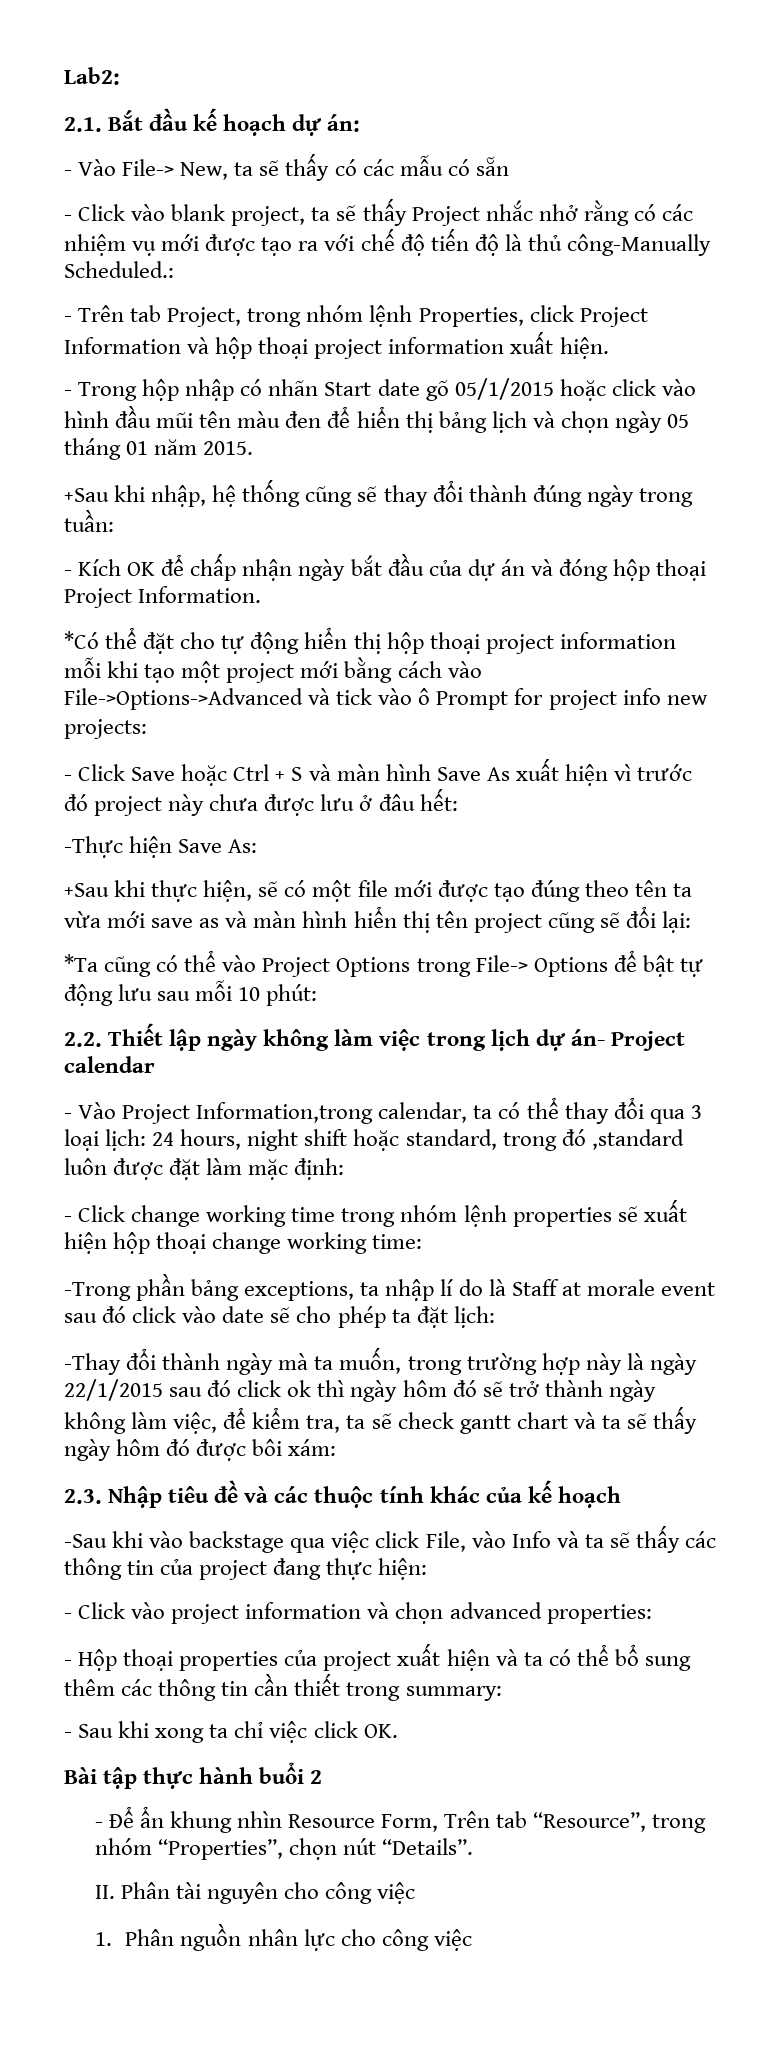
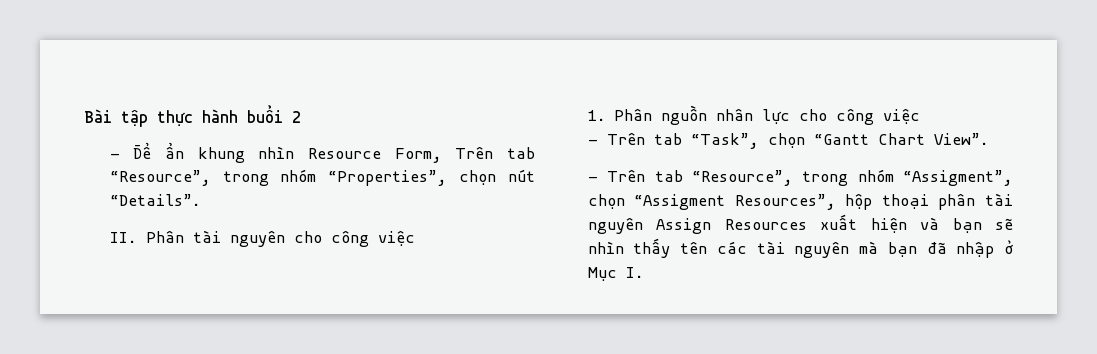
[64,67,120,85] [64,108,361,136] [64,153,509,181] [64,198,693,226] [64,228,711,256] [64,261,174,278] [64,305,648,327] [64,331,609,359] [64,378,696,401] [64,405,690,433] [64,438,254,460] [64,479,693,507] [64,509,114,532] [64,553,707,581] [64,586,262,608] [64,627,676,654] [64,656,482,683] [64,688,708,710] [64,719,147,739] [64,758,693,786] [64,788,458,816] [64,836,258,858] [64,880,693,902] [64,906,692,933] [64,950,703,977] [64,979,318,1006] [64,1023,685,1051] [64,1056,155,1073] [64,1097,702,1124] [64,1129,684,1151] [64,1158,345,1180] [64,1199,687,1227] [64,1232,423,1254] [64,1273,715,1301] [64,1306,495,1328] [64,1347,697,1375] [64,1379,656,1402] [64,1406,698,1434] [64,1439,337,1461] [64,1480,621,1508] [64,1525,717,1553] [64,1558,428,1580] [64,1602,652,1624] [64,1643,691,1671] [64,1673,502,1701] [64,1721,398,1743] Lab2: // 2.1. Bắt đầu kế hoạch dự án: // - Vào File-> New, ta sẽ thấy có các mẫu có sẵn // - Click vào blank project, ta sẽ thấy Project nhắc nhở rằng có các nhiệm vụ mới được tạo ra với chế độ tiến độ là thủ công-Manually Scheduled.: // - Trên tab Project, trong nhóm lệnh Properties, click Project Information và hộp thoại project information xuất hiện. // - Trong hộp nhập có nhãn Start date gõ 05/1/2015 hoặc click vào hình đầu mũi tên màu đen để hiển thị bảng lịch và chọn ngày 05 tháng 01 năm 2015. // +Sau khi nhập, hệ thống cũng sẽ thay đổi thành đúng ngày trong tuần: // - Kích OK để chấp nhận ngày bắt đầu của dự án và đóng hộp thoại Project Information. // *Có thể đặt cho tự động hiển thị hộp thoại project information mỗi khi tạo một project mới bằng cách vào File->Options->Advanced và tick vào ô Prompt for project info new projects: // - Click Save hoặc Ctrl + S và màn hình Save As xuất hiện vì trước đó project này chưa được lưu ở đâu hết: // -Thực hiện Save As: // +Sau khi thực hiện, sẽ có một file mới được tạo đúng theo tên ta vừa mới save as và màn hình hiển thị tên project cũng sẽ đổi lại: // *Ta cũng có thể vào Project Options trong File-> Options để bật tự động lưu sau mỗi 10 phút: // 2.2. Thiết lập ngày không làm việc trong lịch dự án- Project calendar // - Vào Project Information,trong calendar, ta có thể thay đổi qua 3 loại lịch: 24 hours, night shift hoặc standard, trong đó ,standard luôn được đặt làm mặc định: // - Click change working time trong nhóm lệnh properties sẽ xuất hiện hộp thoại change working time: // -Trong phần bảng exceptions, ta nhập lí do là Staff at morale event sau đó click vào date sẽ cho phép ta đặt lịch: // -Thay đổi thành ngày mà ta muốn, trong trường hợp này là ngày 22/1/2015 sau đó click ok thì ngày hôm đó sẽ trở thành ngày không làm việc, để kiểm tra, ta sẽ check gantt chart và ta sẽ thấy ngày hôm đó được bôi xám: // 2.3. Nhập tiêu đề và các thuộc tính khác của kế hoạch // -Sau khi vào backstage qua việc click File, vào Info và ta sẽ thấy các thông tin của project đang thực hiện: // - Click vào project information và chọn advanced properties: // - Hộp thoại properties của project xuất hiện và ta có thể bổ sung thêm các thông tin cần thiết trong summary: // - Sau khi xong ta chỉ việc click OK. // -> (84, 116) none
(472, 1940) none -> [587,133,989,149] [587,169,1013,186] [587,193,1014,210] [587,214,1013,234] [587,238,1014,258] [587,267,644,281] // - Trên tab “Task”, chọn “Gantt Chart View”. // - Trên tab “Resource”, trong nhóm “Assigment”, chọn “Assigment Resources”, hộp thoại phân tài nguyên Assign Resources xuất hiện và bạn sẽ nhìn thấy tên các tài nguyên mà bạn đã nhập ở Mục I.

